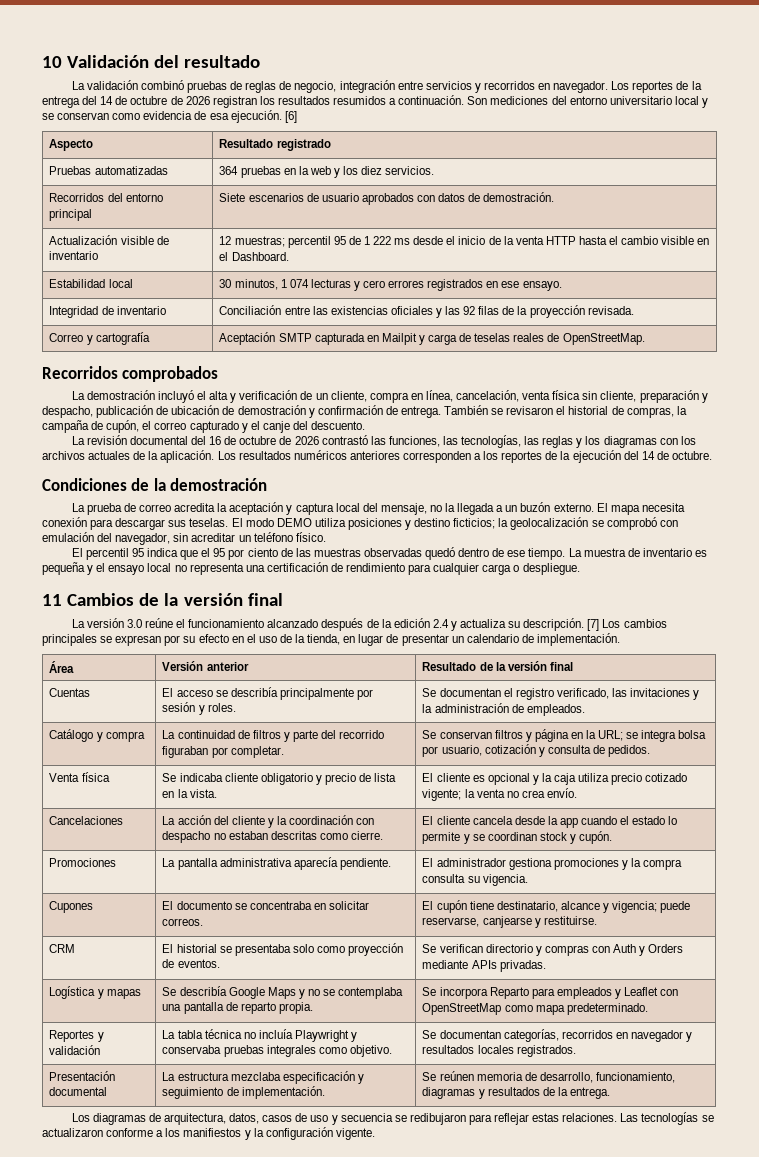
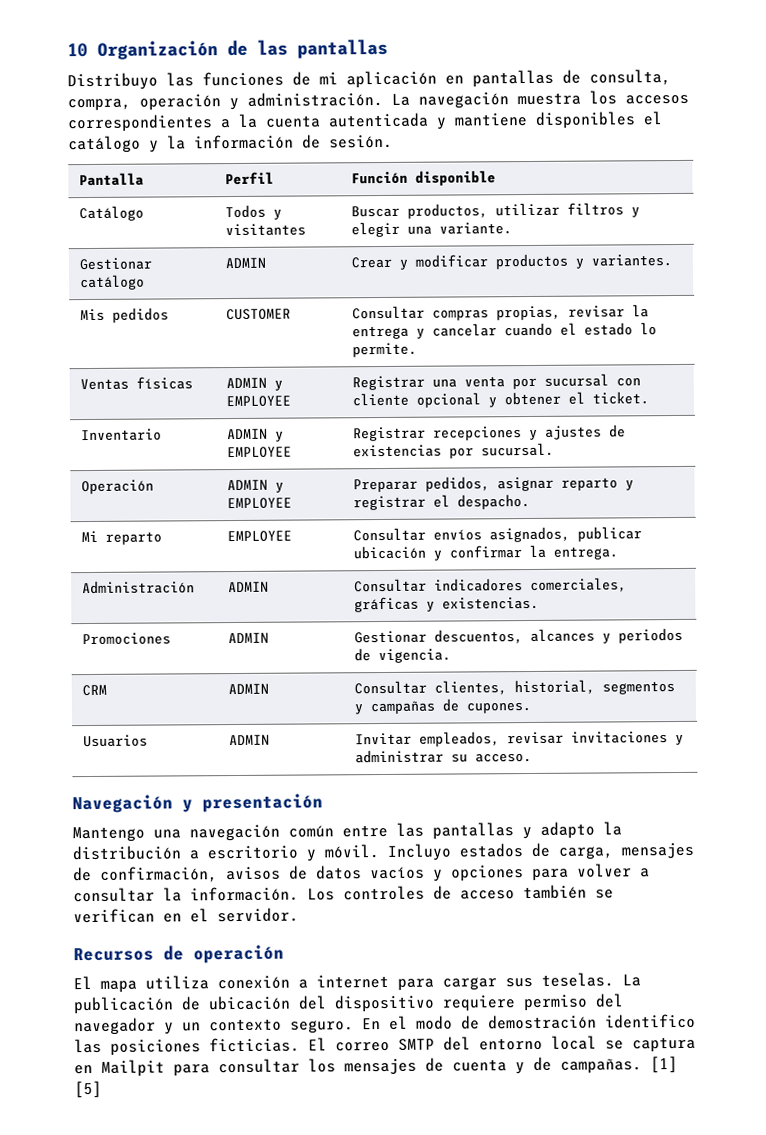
[67,55,261,68] [71,80,702,93] [42,95,708,108] [42,110,297,123] [49,139,94,151] [219,139,331,151] [49,166,168,175] [219,166,435,178] [49,193,163,202] [49,209,93,221] [219,192,555,205] [49,235,169,245] [49,251,99,260] [219,236,710,248] [219,252,289,261] [49,279,133,288] [219,279,562,291] [49,306,166,318] [219,305,634,318] [49,332,150,345] [219,332,645,345] [42,366,219,382] [71,390,708,403] [42,405,687,418] [42,420,366,433] [71,435,696,448] [42,450,712,463] [42,478,268,491] [71,502,685,515] [42,517,678,530] [42,532,326,545] [71,547,707,560] [42,562,580,575] [42,593,283,606] [71,618,667,631] [42,633,620,646] [49,661,75,673] [162,661,249,671] [422,661,573,671] [49,688,91,697] [162,687,373,700] [162,702,236,715] [422,688,700,700] [422,703,585,716] [49,729,145,742] [162,730,385,742] [162,746,284,758] [422,729,707,742] [422,744,651,757] [49,772,110,782] [162,773,397,785] [162,789,217,798] [422,773,688,785] [422,788,577,801] [49,816,124,825] [162,815,375,828] [162,831,383,843] [422,816,678,828] [422,831,613,844] [49,858,117,867] [162,857,391,870] [422,858,683,870] [422,874,528,886] [49,901,94,913] [162,901,369,910] [162,918,204,926] [422,900,691,913] [422,916,597,928] [49,944,76,953] [162,943,404,956] [162,959,220,968] [422,944,684,956] [422,960,546,972] [49,986,141,999] [162,986,404,999] [162,1002,313,1014] [422,987,679,999] [422,1003,648,1015] [49,1030,104,1042] [49,1045,101,1055] [162,1029,358,1042] [162,1045,392,1057] [422,1029,693,1042] [422,1045,576,1057] [49,1071,116,1081] [49,1087,108,1096] [162,1071,364,1084] [162,1086,325,1099] [422,1071,675,1083] [422,1087,610,1099] [71,1112,714,1125] [42,1127,375,1140] Validación del resultado // La validación combinó pruebas de reglas de negocio, integración entre servicios y recorridos en navegador. Los reportes de la entrega del 14 de octubre de 2026 registran los resultados resumidos a continuación. Son mediciones del entorno universitario local y se conservan como evidencia de esa ejecución. [6] // Aspecto | Resultado registrado // Pruebas automatizadas | 364 pruebas en la web y los diez servicios. // Recorridos del entorno principal | Siete escenarios de usuario aprobados con datos de demostración. // Actualización visible de inventario | 12 muestras; percentil 95 de 1 222 ms desde el inicio de la venta HTTP hasta el cambio visible en el Dashboard. // Estabilidad local | 30 minutos, 1 074 lecturas y cero errores registrados en ese ensayo. // Integridad de inventario | Conciliación entre las existencias oficiales y las 92 filas de la proyección revisada. // Correo y cartografía | Aceptación SMTP capturada en Mailpit y carga de teselas reales de OpenStreetMap. // Recorridos comprobados // La demostración incluyó el alta y verificación de un cliente, compra en línea, cancelación, venta física sin cliente, preparación y despacho, publicación de ubicación de demostración y confirmación de entrega. También se revisaron el historial de compras, la campaña de cupón, el correo capturado y el canje del descuento. // La revisión documental del 16 de octubre de 2026 contrastó las funciones, las tecnologías, las reglas y los diagramas con los archivos actuales de la aplicación. Los resultados numéricos anteriores corresponden a los reportes de la ejecución del 14 de octubre. // Condiciones de la demostración // La prueba de correo acredita la aceptación y captura local del mensaje, no la llegada a un buzón externo. El mapa necesita conexión para descargar sus teselas. El modo DEMO utiliza posiciones y destino ficticios; la geolocalización se comprobó con emulación del navegador, sin acreditar un teléfono físico. // El percentil 95 indica que el 95 por ciento de las muestras observadas quedó dentro de ese tiempo. La muestra de inventario es pequeña y el ensayo local no representa una certificación de rendimiento para cualquier carga o despliegue. // 11 Cambios de la versión final // La versión 3.0 reúne el funcionamiento alcanzado después de la edición 2.4 y actualiza su descripción. [7] Los cambios principales se expresan por su efecto en el uso de la tienda, en lugar de presentar un calendario de implementación. // Área | Versión anterior | Resultado de la versión final // Cuentas | El acceso se describía principalmente por sesión y roles. | Se documentan el registro verificado, las invitaciones y la administración de empleados. // Catálogo y compra | La continuidad de filtros y parte del recorrido figuraban por completar. | Se conservan filtros y página en la URL; se integra bolsa por usuario, cotización y consulta de pedidos. // Venta física | Se indicaba cliente obligatorio y precio de lista en la vista. | El cliente es opcional y la caja utiliza precio cotizado vigente; la venta no crea envío. // Cancelaciones | La acción del cliente y la coordinación con despacho no estaban descritas como cierre. | El cliente cancela desde la app cuando el estado lo permite y se coordinan stock y cupón. // Promociones | La pantalla administrativa aparecía pendiente. | El administrador gestiona promociones y la compra consulta su vigencia. // Cupones | El documento se concentraba en solicitar correos. | El cupón tiene destinatario, alcance y vigencia; puede reservarse, canjearse y restituirse. // CRM | El historial se presentaba solo como proyección de eventos. | Se verifican directorio y compras con Auth y Orders mediante APIs privadas. // Logística y mapas | Se describía Google Maps y no se contemplaba una pantalla de reparto propia. | Se incorpora Reparto para empleados y Leaflet con OpenStreetMap como mapa predeterminado. // Reportes y validación | La tabla técnica no incluía Playwright y conservaba pruebas integrales como objetivo. | Se documentan categorías, recorridos en navegador y resultados locales registrados. // Presentación documental | La estructura mezclaba especificación y seguimiento de implementación. | Se reúnen memoria de desarrollo, funcionamiento, diagramas y resultados de la entrega. // Los diagramas de arquitectura, datos, casos de uso y secuencia se redibujaron para reflejar estas relaciones. Las tecnologías se actualizaron conforme a los manifiestos y la configuración vigente. -> [97,38,388,60] [67,69,671,91] [67,90,689,112] [67,111,662,133] [68,134,393,154] [78,172,144,187] [224,171,274,186] [350,170,496,186] [78,205,144,222] [224,204,282,220] [224,223,306,237] [350,202,640,219] [350,221,512,238] [78,257,152,271] [79,274,145,291] [224,257,266,269] [350,253,672,270] [79,307,169,323] [225,308,291,321] [351,304,649,321] [351,322,657,340] [351,342,417,358] [79,376,193,391] [225,377,283,391] [225,395,291,408] [351,373,641,391] [351,391,649,408] [80,428,162,442] [226,428,284,442] [226,446,292,459] [352,424,626,442] [352,442,554,459] [80,479,154,495] [226,479,284,493] [226,497,292,510] [352,476,634,493] [352,494,530,511] [80,530,162,545] [226,530,292,543] [352,526,642,543] [352,544,618,561] [81,580,195,595] [227,581,269,593] [353,577,627,594] [353,596,539,613] [81,632,171,646] [227,632,269,644] [353,627,683,645] [353,648,451,664] [81,684,107,697] [227,683,269,695] [353,679,675,696] [353,698,531,715] [82,734,148,748] [228,734,270,746] [354,731,684,747] [354,749,532,764] [72,793,323,814] [72,821,622,843] [72,842,694,862] [73,863,650,883] [73,884,614,903] [73,907,299,924] [73,944,284,964] [73,972,641,993] [73,993,623,1015] [74,1013,696,1036] [74,1035,696,1056] [74,1056,678,1077] [74,1080,102,1099] Organización de las pantallas // Distribuyo las funciones de mi aplicación en pantallas de consulta, compra, operación y administración. La navegación muestra los accesos correspondientes a la cuenta autenticada y mantiene disponibles el catálogo y la información de sesión. // Pantalla | Perfil | Función disponible // Catálogo | Todos y visitantes | Buscar productos, utilizar filtros y elegir una variante. // Gestionar catálogo | ADMIN | Crear y modificar productos y variantes. // Mis pedidos | CUSTOMER | Consultar compras propias, revisar la entrega y cancelar cuando el estado lo permite. // Ventas físicas | ADMIN y EMPLOYEE | Registrar una venta por sucursal con cliente opcional y obtener el ticket. // Inventario | ADMIN y EMPLOYEE | Registrar recepciones y ajustes de existencias por sucursal. // Operación | ADMIN y EMPLOYEE | Preparar pedidos, asignar reparto y registrar el despacho. // Mi reparto | EMPLOYEE | Consultar envíos asignados, publicar ubicación y confirmar la entrega. // Administración | ADMIN | Consultar indicadores comerciales, gráficas y existencias. // Promociones | ADMIN | Gestionar descuentos, alcances y periodos de vigencia. // CRM | ADMIN | Consultar clientes, historial, segmentos y campañas de cupones. // Usuarios | ADMIN | Invitar empleados, revisar invitaciones y administrar su acceso. // Navegación y presentación // Mantengo una navegación común entre las pantallas y adapto la distribución a escritorio y móvil. Incluyo estados de carga, mensajes de confirmación, avisos de datos vacíos y opciones para volver a consultar la información. Los controles de acceso también se verifican en el servidor. // Recursos de operación // El mapa utiliza conexión a internet para cargar sus teselas. La publicación de ubicación del dispositivo requiere permiso del navegador y un contexto seguro. En el modo de demostración identifico las posiciones ficticias. El correo SMTP del entorno local se captura en Mailpit para consultar los mensajes de cuenta y de campañas. [1] [5]

